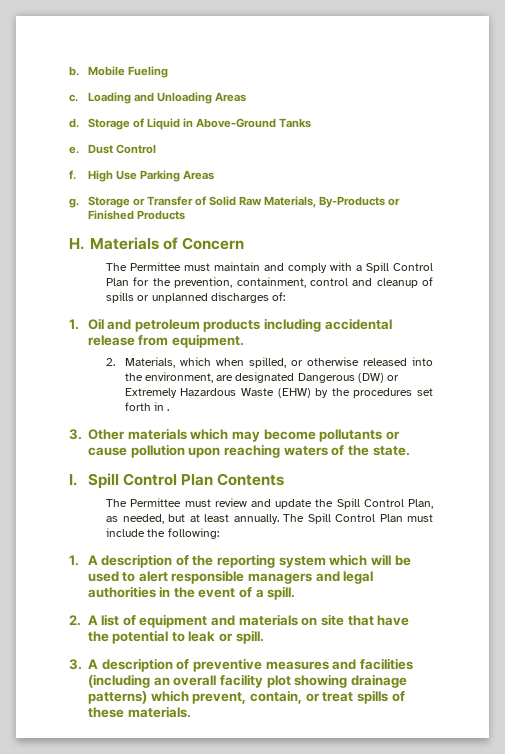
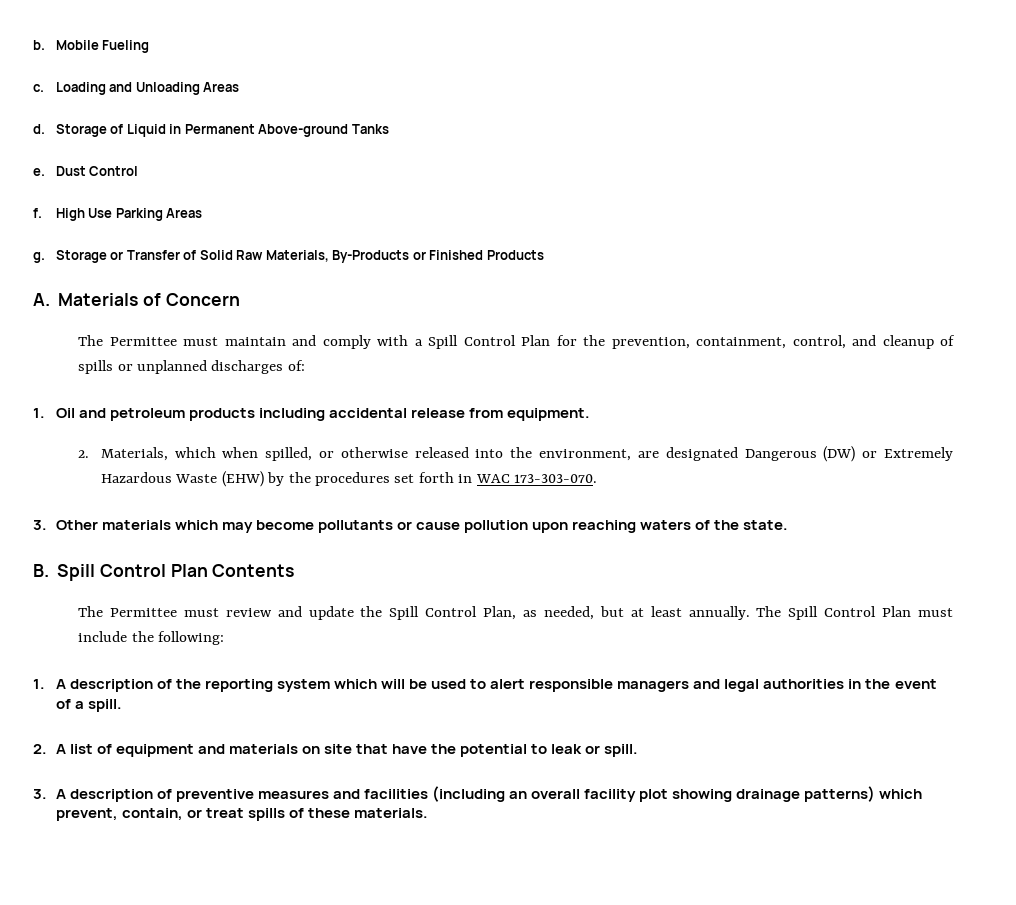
[195,118,276,128] Above-Ground -> [184,124,349,137] Permanent Above-ground
[69,238,84,250] H. -> [33,293,50,306] A.
[309,278,348,286] control -> [792,335,846,349] control,
[167,409,170,411] . -> [475,474,598,483] WAC 173-303-070.
[69,474,77,486] I. -> [33,564,49,577] B.

